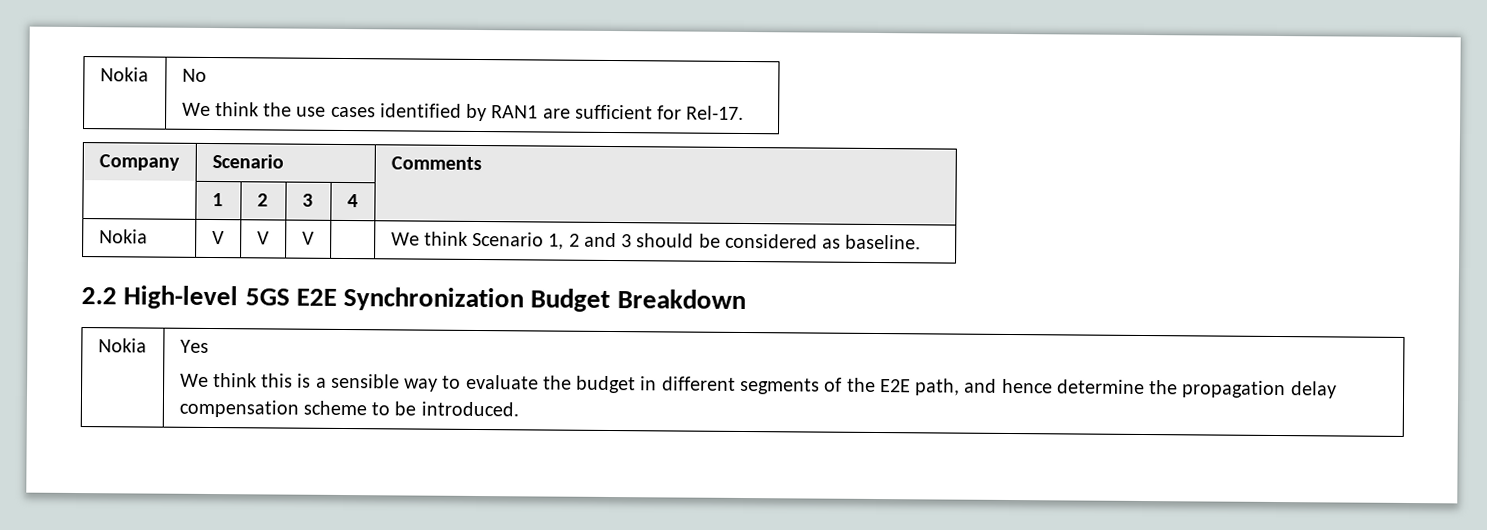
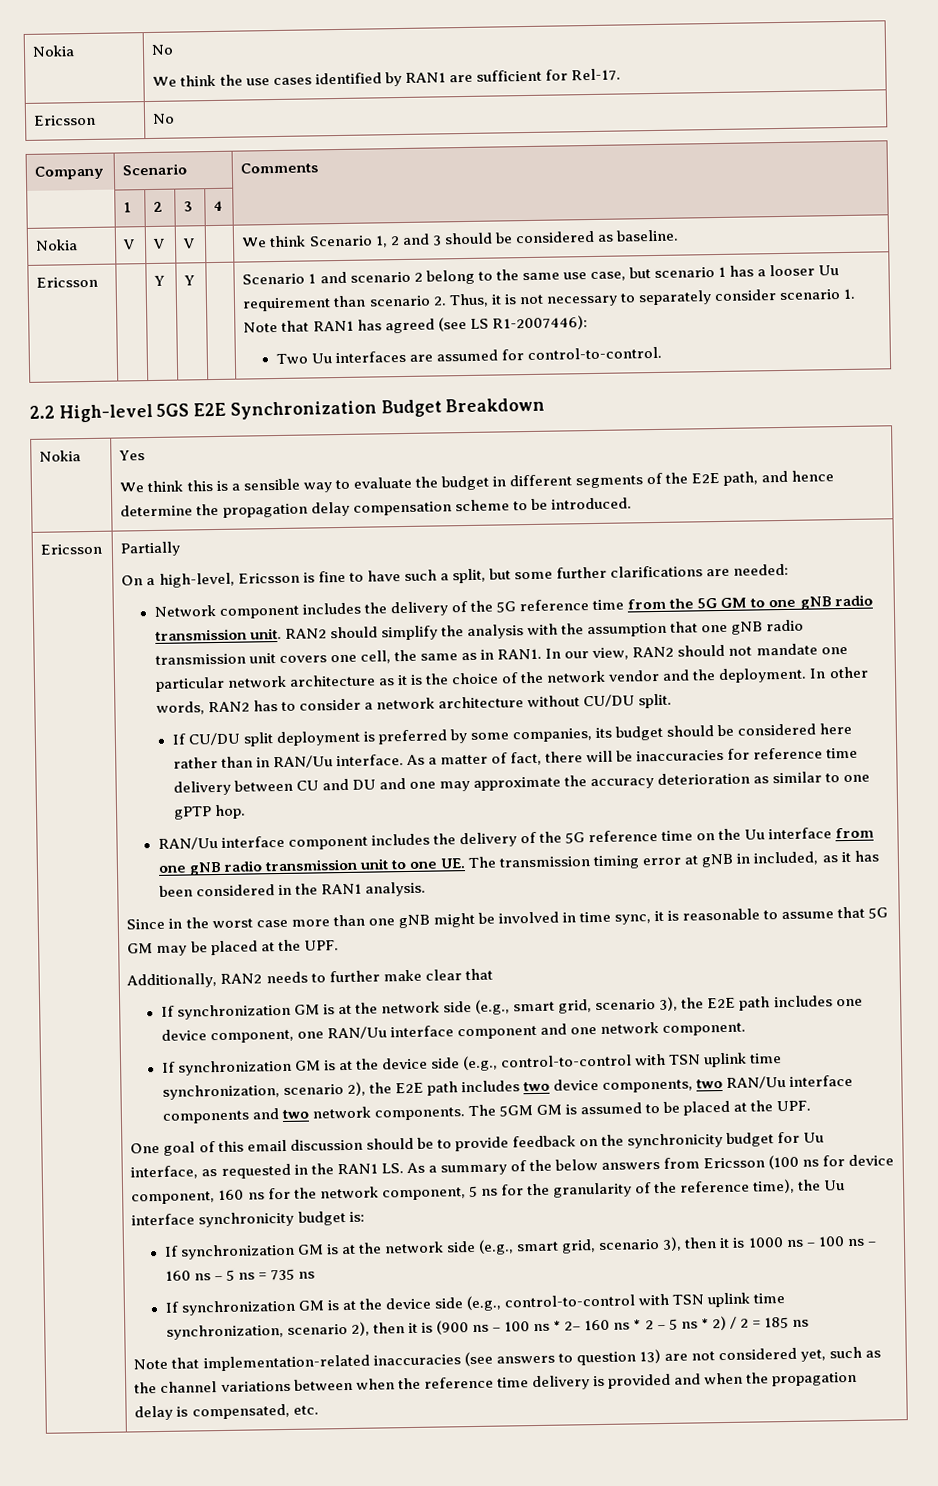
(745, 113) none -> [33,114,97,126] [152,113,176,124] // Ericsson | No
(922, 242) none -> [36,276,99,288] [154,275,166,286] [184,275,196,286] [242,264,840,285] [242,288,856,312] [243,315,588,334] [275,346,663,365] // Ericsson | | Y | Y | | Scenario 1 and scenario 2 belong to the same use case, but scenario 1 has a looser Uu requirement than scenario 2. Thus, it is not necessary to separately consider scenario 1. Note that RAN1 has agreed (see LS R1-2007446): // Two Uu interfaces are assumed for control-to-control.
(519, 409) none -> [40,543,103,555] [120,541,181,557] [121,563,790,588] [153,594,873,619] [154,619,805,641] [154,643,848,665] [154,666,869,692] [155,693,673,715] [171,722,853,747] [172,747,859,769] [172,771,871,796] [172,804,246,820] [157,827,875,850] [157,850,879,876] [158,881,426,897] [126,906,889,930] [127,939,339,956] [126,968,493,989] [160,995,863,1020] [160,1022,747,1044] [161,1052,783,1076] [161,1074,854,1100] [161,1100,812,1124] [130,1131,825,1156] [130,1154,895,1180] [131,1178,846,1205] [131,1211,365,1228] [163,1236,877,1260] [164,1268,316,1281] [164,1292,786,1316] [165,1315,810,1340] [133,1346,882,1372] [134,1371,858,1394] [134,1403,319,1421] // Ericsson | Partially // On a high-level, Ericsson is fine to have such a split, but some further clarifications are needed: // Network component includes the delivery of the 5G reference time from the 5G GM to one gNB radio transmission unit. RAN2 should simplify the analysis with the assumption that one gNB radio transmission unit covers one cell, the same as in RAN1. In our view, RAN2 should not mandate one particular network architecture as it is the choice of the network vendor and the deployment. In other words, RAN2 has to consider a network architecture without CU/DU split. // If CU/DU split deployment is preferred by some companies, its budget should be considered here rather than in RAN/Uu interface. As a matter of fact, there will be inaccuracies for reference time delivery between CU and DU and one may approximate the accuracy deterioration as similar to one gPTP hop. // RAN/Uu interface component includes the delivery of the 5G reference time on the Uu interface from one gNB radio transmission unit to one UE. The transmission timing error at gNB in included, as it has been considered in the RAN1 analysis. // Since in the worst case more than one gNB might be involved in time sync, it is reasonable to assume that 5G GM may be placed at the UPF. // Additionally, RAN2 needs to further make clear that // If synchronization GM is at the network side (e.g., smart grid, scenario 3), the E2E path includes one device component, one RAN/Uu interface component and one network component. // If synchronization GM is at the device side (e.g., control-to-control with TSN uplink time synchronization, scenario 2), the E2E path includes two device components, two RAN/Uu interface components and two network components. The 5GM GM is assumed to be placed at the UPF. // One goal of this email discussion should be to provide feedback on the synchronicity budget for Uu interface, as requested in the RAN1 LS. As a summary of the below answers from Ericsson (100 ns for device component, 160 ns for the network component, 5 ns for the granularity of the reference time), the Uu interface synchronicity budget is: // If synchronization GM is at the network side (e.g., smart grid, scenario 3), then it is 1000 ns – 100 ns – 160 ns – 5 ns = 735 ns // If synchronization GM is at the device side (e.g., control-to-control with TSN uplink time synchronization, scenario 2), then it is (900 ns – 100 ns * 2– 160 ns * 2 – 5 ns * 2) / 2 = 185 ns // Note that implementation-related inaccuracies (see answers to question 13) are not considered yet, such as the channel variations between when the reference time delivery is provided and when the propagation delay is compensated, etc.

